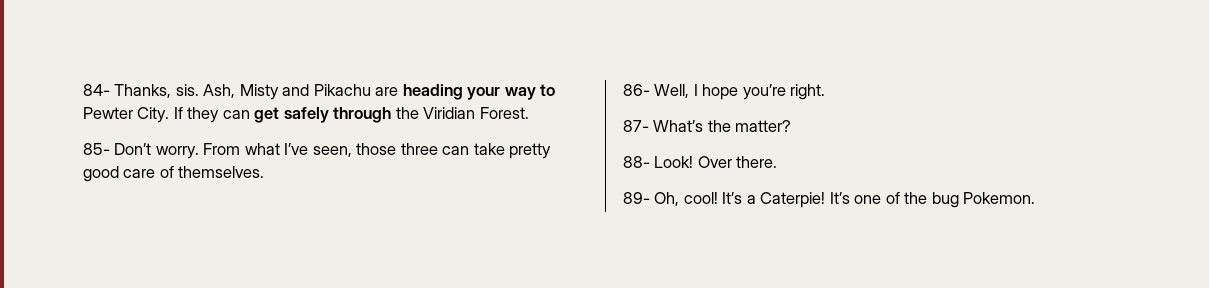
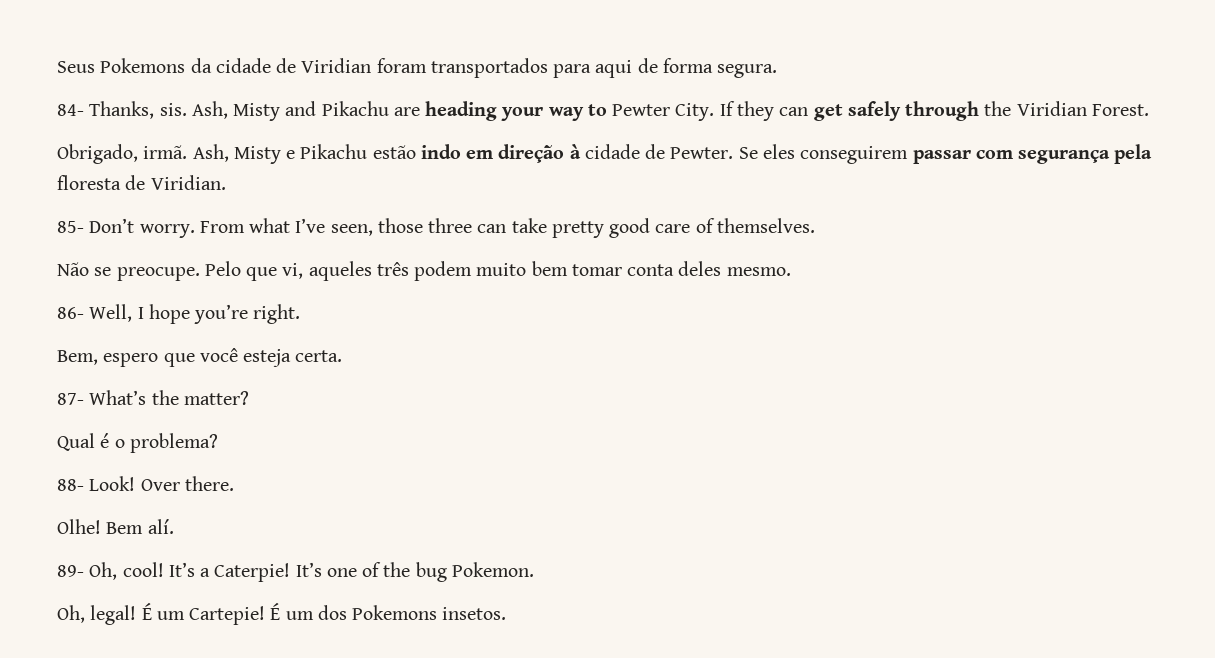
(83, 90) none -> [57,58,778,78] Seus Pokemons da cidade de Viridian foram transportados para aqui de forma segura. //
(529, 113) none -> [57,144,1153,164] [57,175,226,190] // Obrigado, irmã. Ash, Misty e Pikachu estão indo em direção à cidade de Pewter. Se eles conseguirem passar com segurança pela floresta de Viridian.
(265, 172) none -> [57,261,791,281] // Não se preocupe. Pelo que vi, aqueles três podem muito bem tomar conta deles mesmo.
(826, 92) none -> [57,348,343,367] // Bem, espero que você esteja certa.
(792, 126) none -> [57,433,218,453] // Qual é o problema?
(778, 162) none -> [57,519,174,534] // Olhe! Bem alí.
(1036, 198) none -> [57,602,507,625] // Oh, legal! É um Cartepie! É um dos Pokemons insetos.

